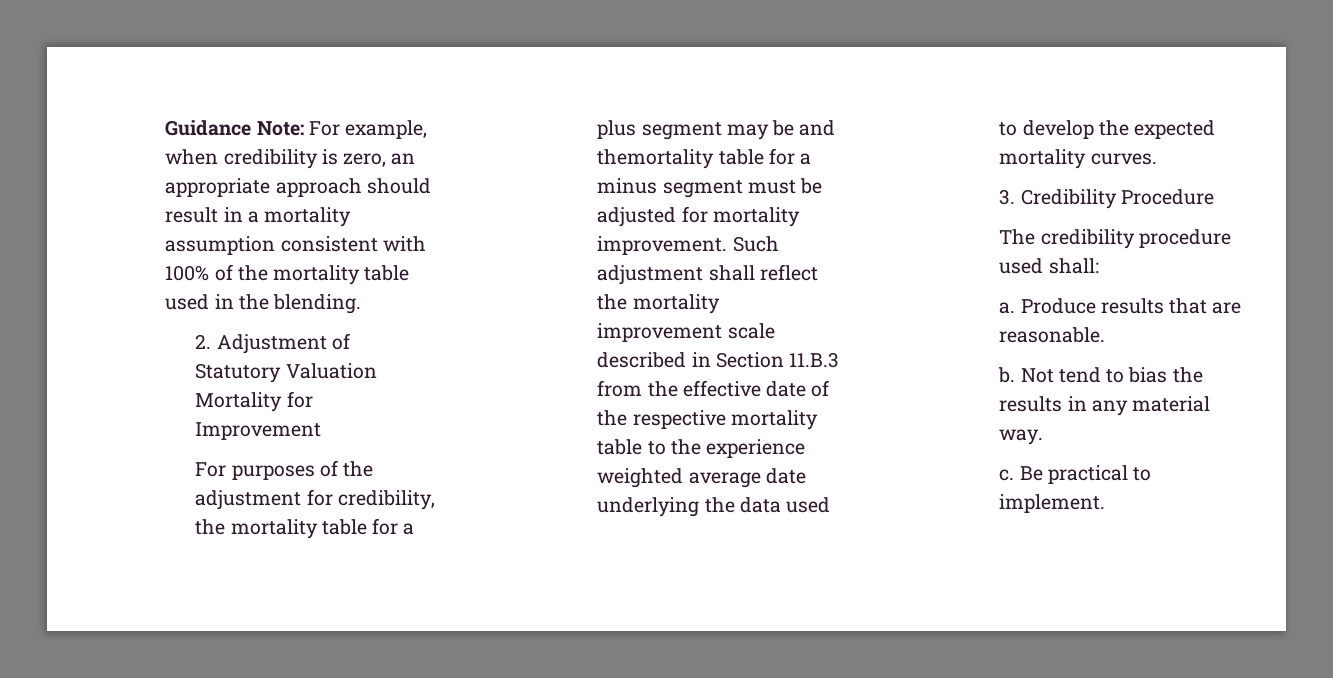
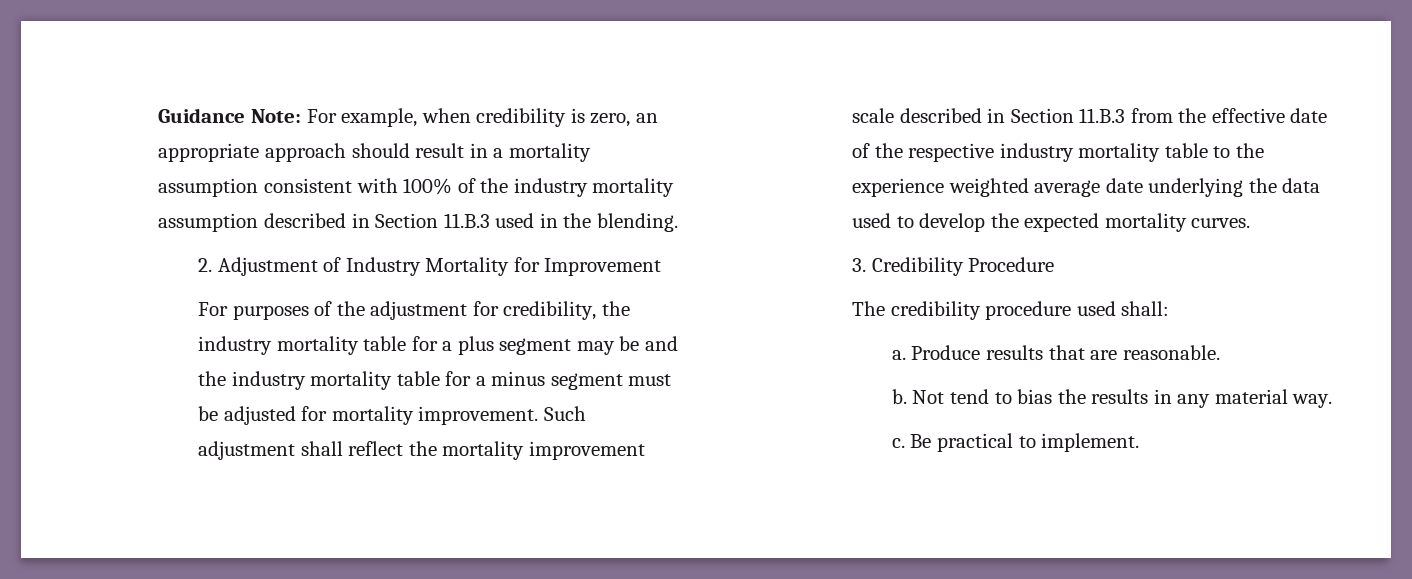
[273,265,410,285] mortality table -> [513,178,675,197] [158,213,490,232] industry mortality assumption described in Section 11.B.3
[195,363,377,383] Statutory Valuation -> [345,257,421,276] Industry
(226, 527) none -> [198,336,273,355] industry
[597,149,715,169] themortality -> [198,371,393,390] the industry mortality
(726, 419) none -> [999,143,1074,162] industry

